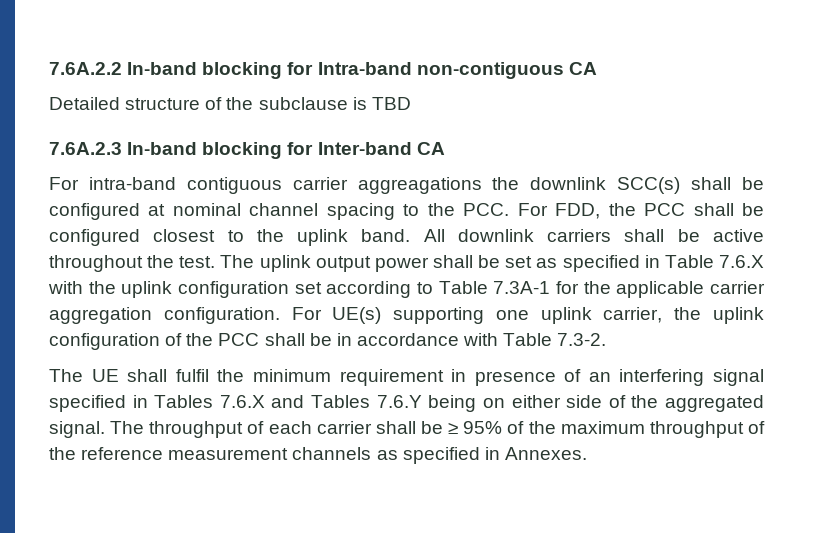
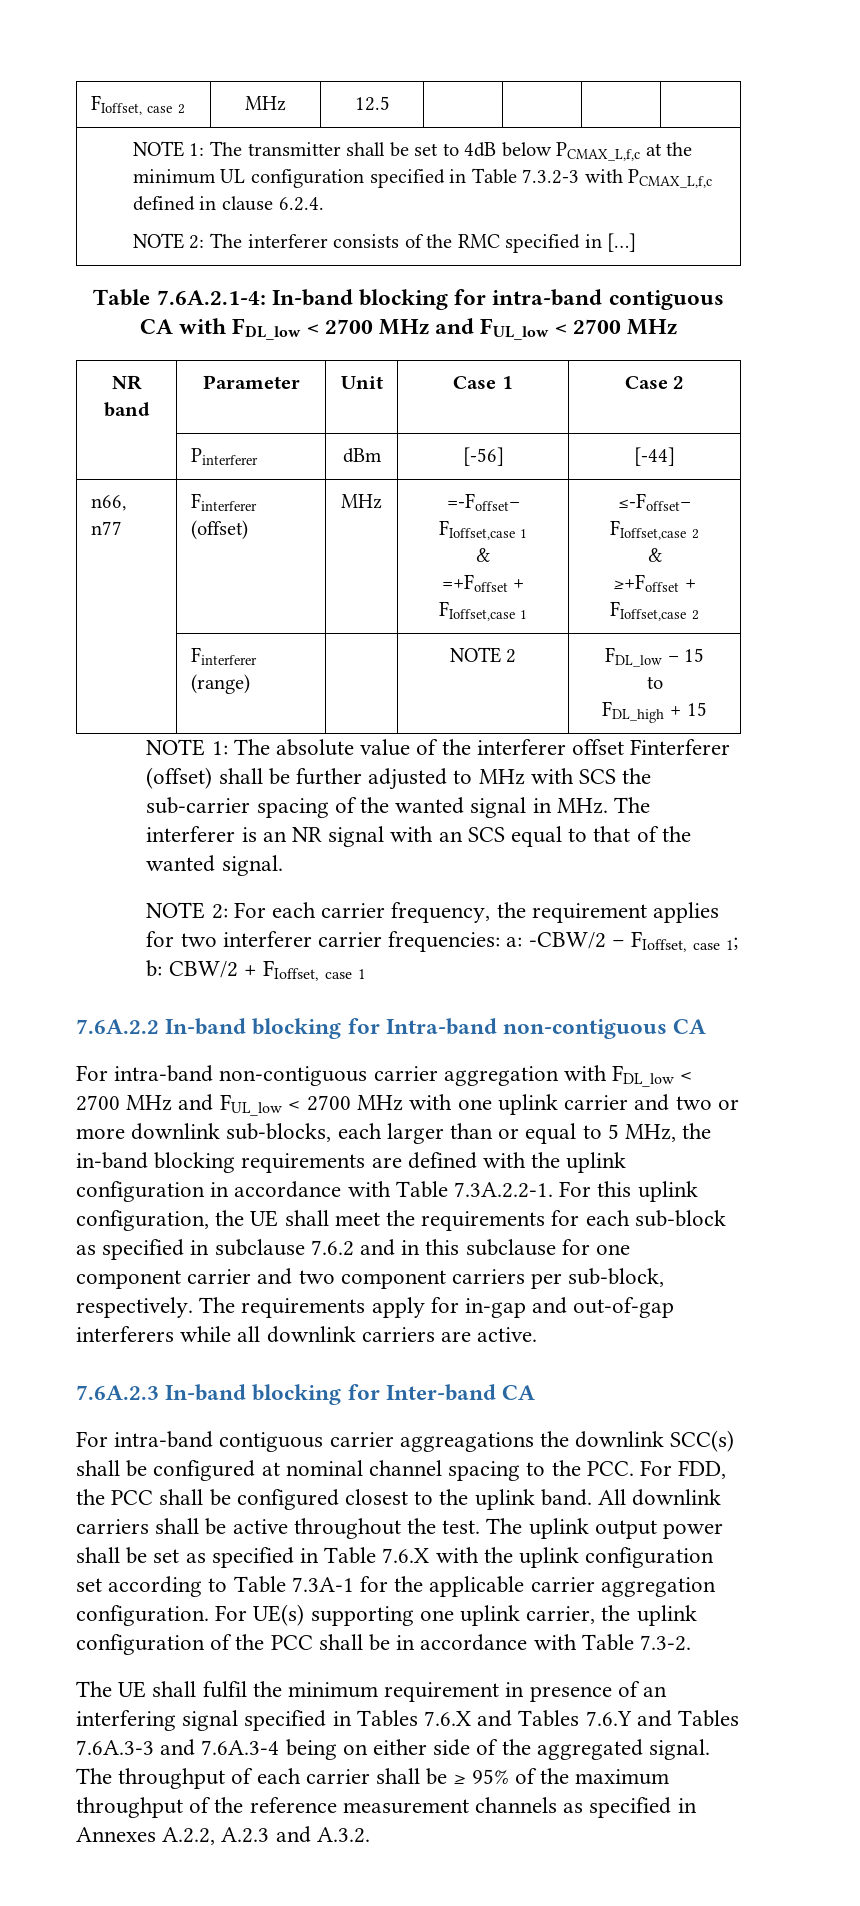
(49, 68) none -> [90,95,185,115] [245,96,286,111] [354,96,390,111] [132,141,693,161] [132,168,713,188] [132,196,324,211] [132,233,637,253] [93,289,724,310] [139,318,678,340] [111,375,142,390] [103,402,150,417] [202,375,300,389] [340,376,383,389] [453,376,513,389] [624,376,685,389] [190,448,258,465] [342,448,382,463] [462,447,504,466] [634,447,675,466] [90,495,127,511] [90,521,122,535] [190,493,257,511] [190,520,248,540] [341,494,382,509] [446,493,520,511] [438,520,528,540] [475,548,490,562] [441,574,525,592] [438,601,528,621] [618,493,691,511] [610,520,699,540] [647,548,662,562] [613,574,696,592] [610,601,699,621] [190,647,257,665] [190,674,250,694] [449,647,517,663] [604,647,705,667] [646,676,663,689] [602,701,707,723] [146,739,731,756] [146,767,652,790] [146,797,651,818] [146,826,691,847] [146,855,283,876] [146,902,720,923] [146,931,739,952] [146,960,366,981] FIoffset, case 2 | MHz | 12.5 | | | | // NOTE 1: The transmitter shall be set to 4dB below PCMAX_L,f,c at the minimum UL configuration specified in Table 7.3.2-3 with PCMAX_L,f,c defined in clause 6.2.4. // NOTE 2: The interferer consists of the RMC specified in […] // Table 7.6A.2.1-4: In-band blocking for intra-band contiguous CA with FDL_low < 2700 MHz and FUL_low < 2700 MHz // NR band | Parameter | Unit | Case 1 | Case 2 // | Pinterferer | dBm | [-56] | [-44] // n66, n77 | Finterferer (offset) | MHz | =-Foffset– FIoffset,case 1 // & // =+Foffset + FIoffset,case 1 | ≤-Foffset– FIoffset,case 2 // & // ≥+Foffset + FIoffset,case 2 // | Finterferer (range) | | NOTE 2 | FDL_low – 15 // to // FDL_high + 15 // NOTE 1: The absolute value of the interferer offset Finterferer (offset) shall be further adjusted to MHz with SCS the sub-carrier spacing of the wanted signal in MHz. The interferer is an NR signal with an SCS equal to that of the wanted signal. // NOTE 2: For each carrier frequency, the requirement applies for two interferer carrier frequencies: a: -CBW/2 – FIoffset, case 1; b: CBW/2 + FIoffset, case 1 //
[49,97,411,110] Detailed structure of the subclause is TBD -> [76,1065,694,1087] [76,1094,739,1116] [76,1123,712,1144] [76,1152,627,1173] [76,1181,698,1202] [76,1210,726,1231] [76,1239,631,1260] [76,1268,665,1289] [76,1297,675,1318] [76,1326,538,1343] For intra-band non-contiguous carrier aggregation with FDL_low < 2700 MHz and FUL_low < 2700 MHz with one uplink carrier and two or more downlink sub-blocks, each larger than or equal to 5 MHz, the in-band blocking requirements are defined with the uplink configuration in accordance with Table 7.3A.2.2-1. For this uplink configuration, the UE shall meet the requirements for each sub-block as specified in subclause 7.6.2 and in this subclause for one component carrier and two component carriers per sub-block, respectively. The requirements apply for in-gap and out-of-gap interferers while all downlink carriers are active.
(422, 401) none -> [636,1710,740,1727] [76,1739,280,1756] and Tables 7.6A.3-3 and 7.6A.3-4
[504,447,587,460] Annexes. -> [76,1826,370,1845] Annexes A.2.2, A.2.3 and A.3.2.

